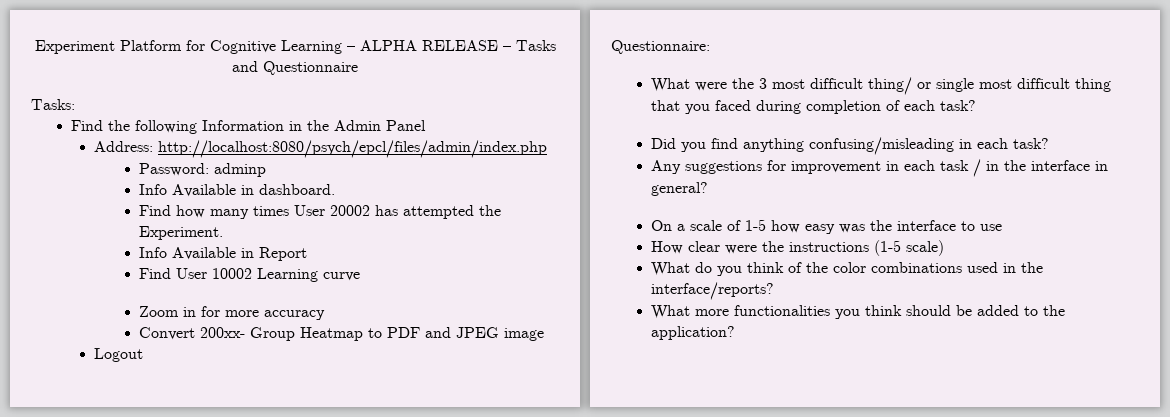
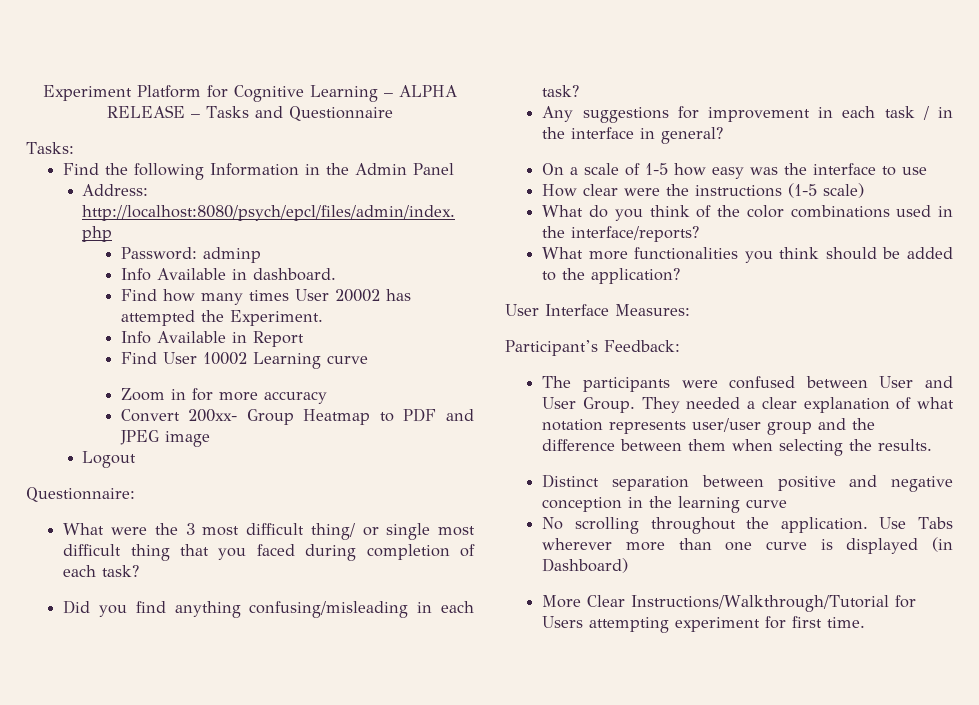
(736, 333) none -> [505,304,690,316] [505,340,680,356] [542,376,953,392] [542,397,954,413] [542,418,876,435] [542,439,933,456] [542,474,953,492] [542,496,788,513] [542,517,954,534] [542,537,953,554] [542,558,629,573] [542,595,917,612] [542,616,866,633] // User Interface Measures: // Participant’s Feedback: // The participants were confused between User and User Group. They needed a clear explanation of what notation represents user/user group and the difference between them when selecting the results. // Distinct separation between positive and negative conception in the learning curve // No scrolling throughout the application. Use Tabs wherever more than one curve is displayed (in Dashboard) // More Clear Instructions/Walkthrough/Tutorial for Users attempting experiment for first time.

